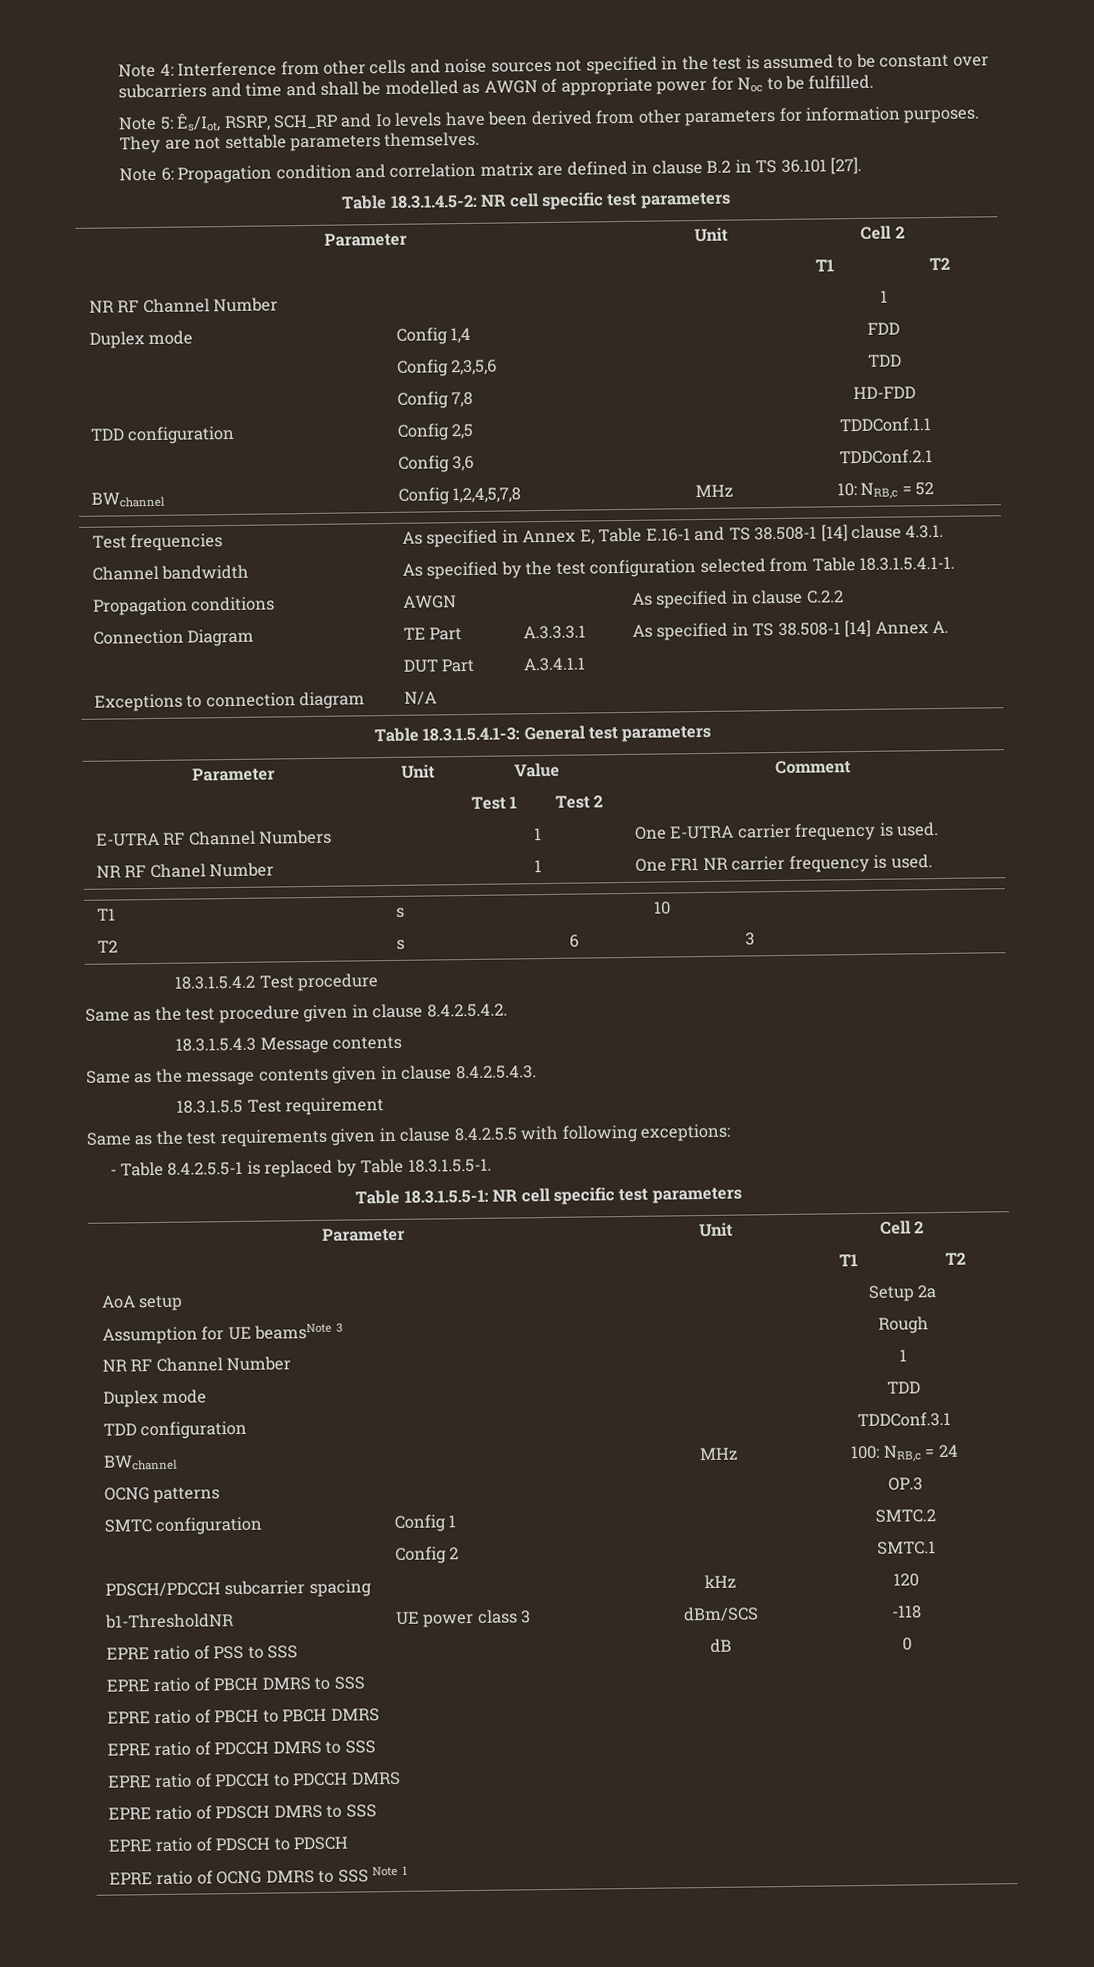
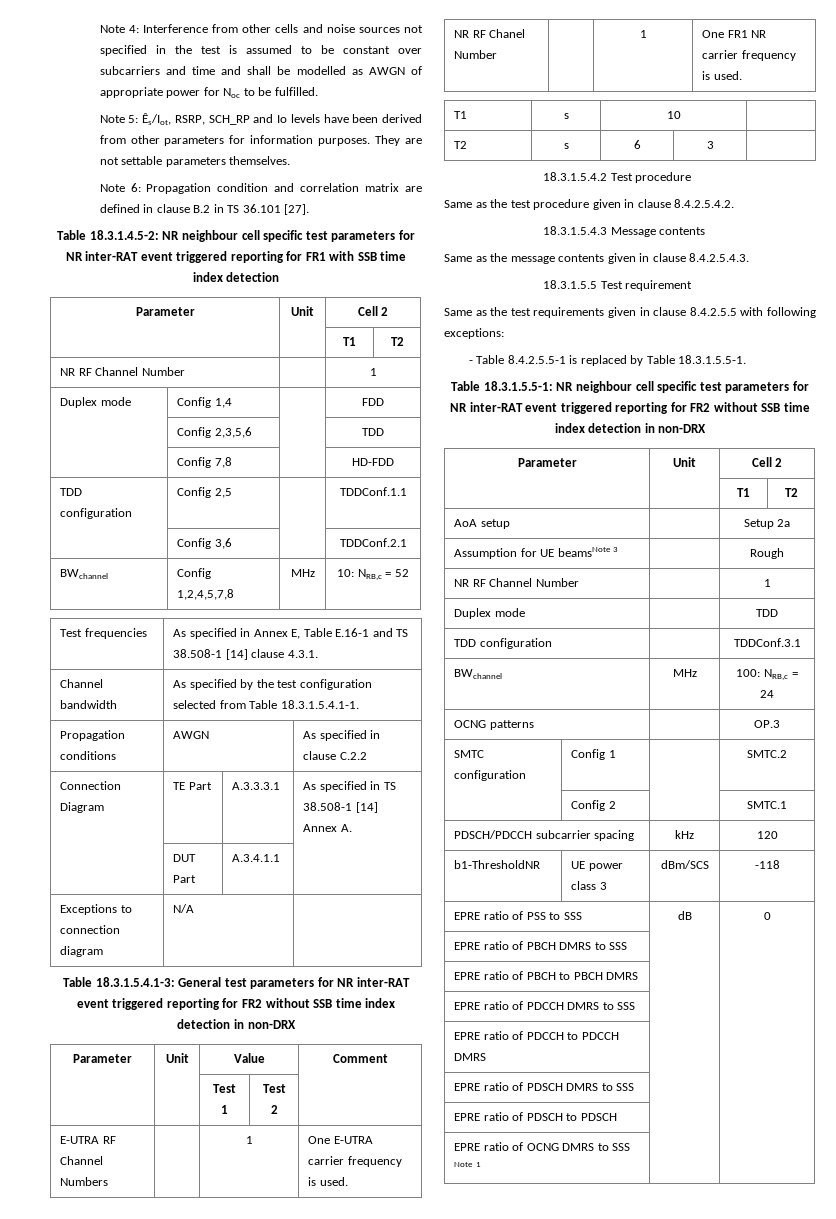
[508,192,731,211] cell specific test parameters -> [181,230,415,242] [65,251,407,263] [192,272,280,282] neighbour cell specific test parameters for NR inter-RAT event triggered reporting for FR1 with SSB time index detection
(712, 734) none -> [317,977,410,987] [76,998,396,1010] [177,1019,296,1029] for NR inter-RAT event triggered reporting for FR2 without SSB time index detection in non-DRX
[520,1187,742,1205] cell specific test parameters -> [575,381,809,393] [450,402,810,414] [554,423,707,433] neighbour cell specific test parameters for NR inter-RAT event triggered reporting for FR2 without SSB time index detection in non-DRX

